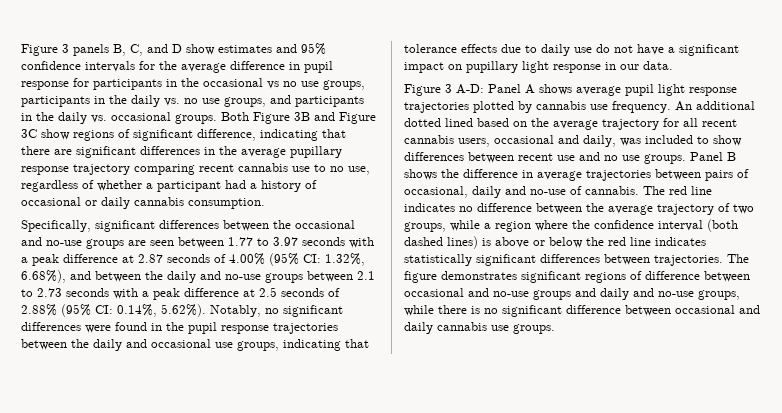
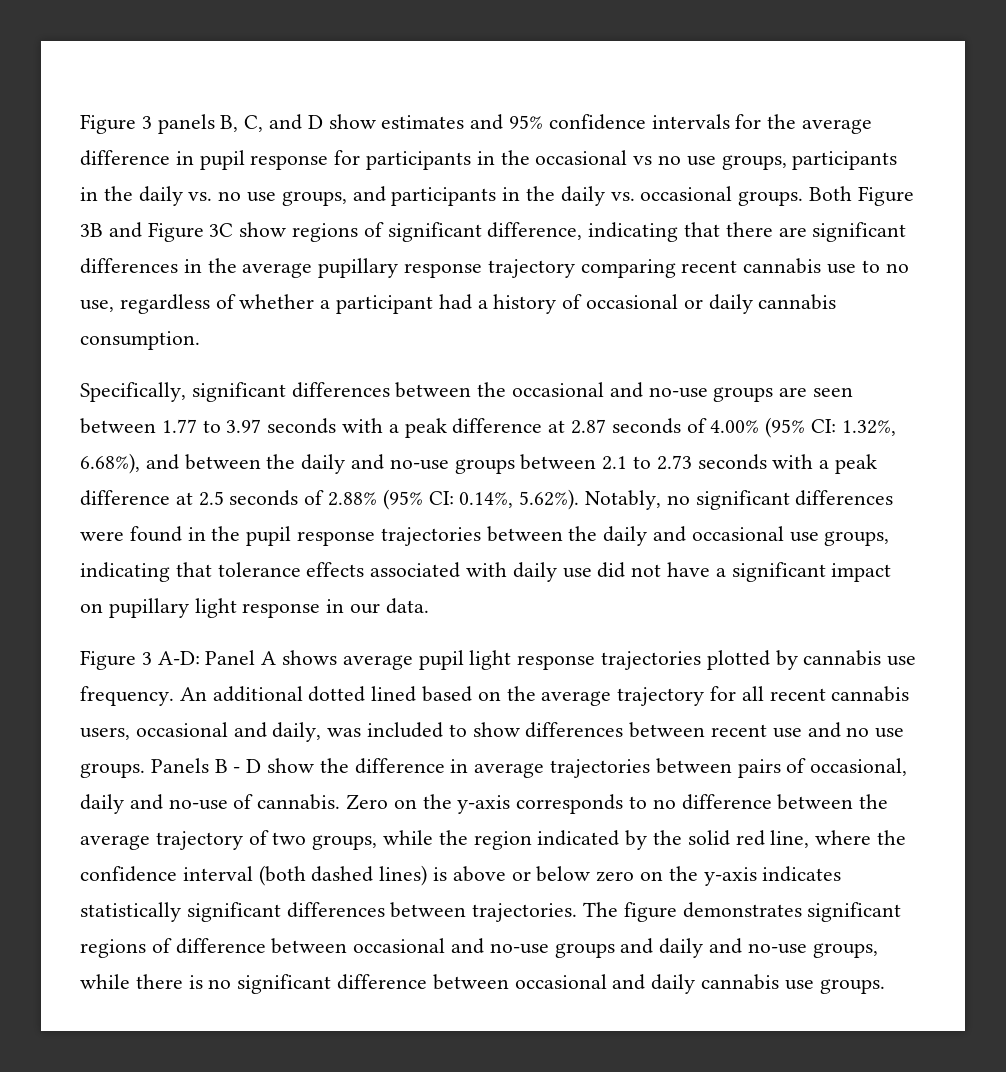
[501,44,537,53] due to -> [370,562,508,578] associated with
[596,44,610,53] do -> [597,562,626,578] did
[690,152,736,161] [404,169,437,180] Panel B shows -> [150,758,315,773] Panels B - D show
[643,186,712,195] [404,203,455,212] The red line indicates -> [346,794,648,814] Zero on the y-axis corresponds to
[484,221,531,232] a region -> [438,830,810,850] the region indicated by the solid red line,
[586,237,651,246] the red line -> [596,866,757,886] zero on the y-axis

